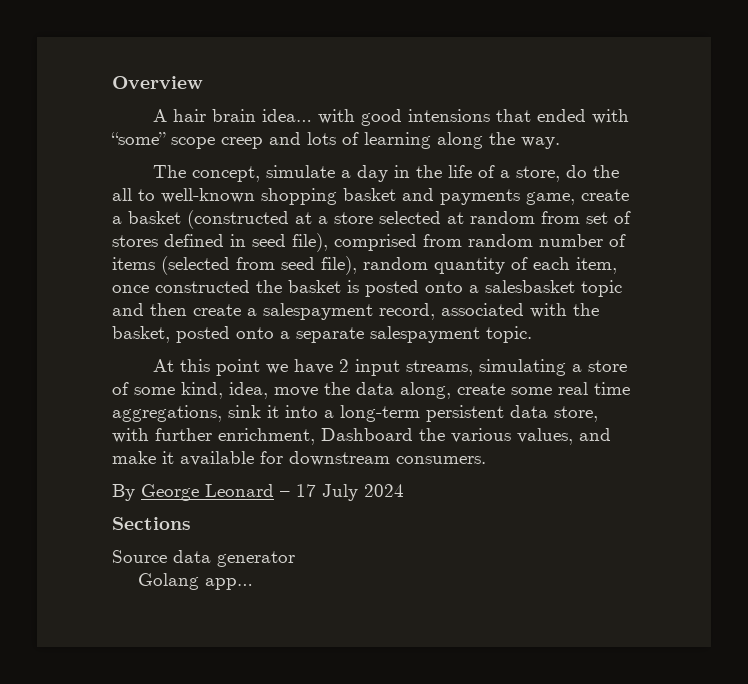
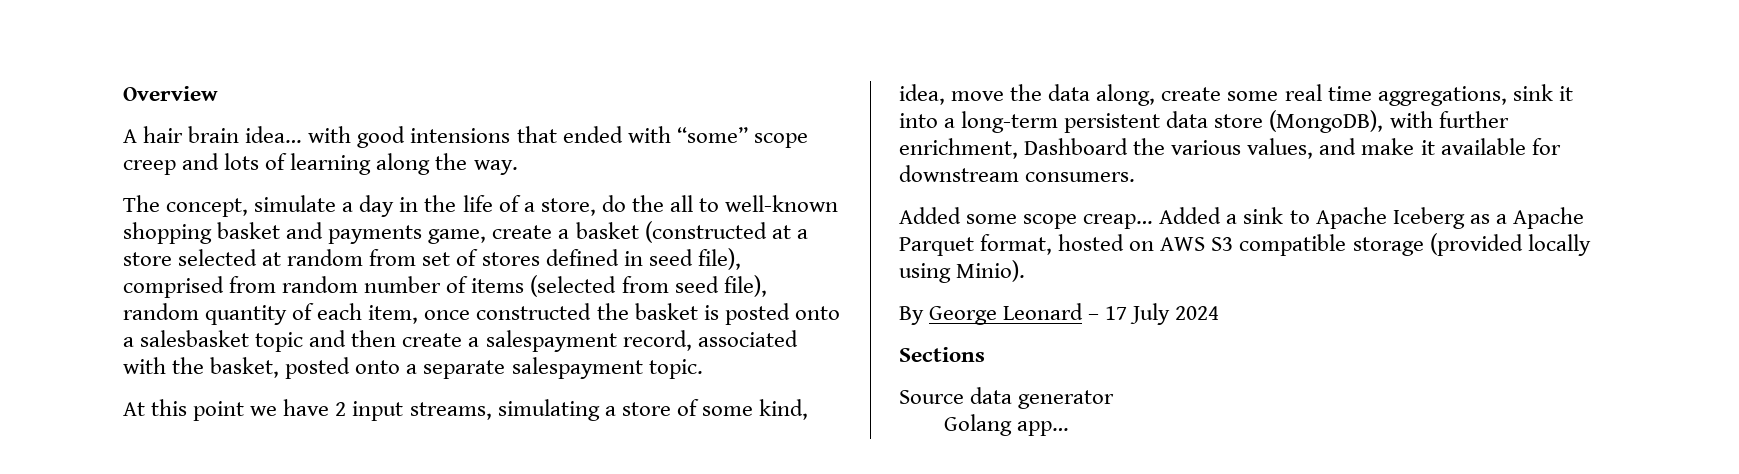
[554,406,598,422] store, -> [1214,110,1384,133] store (MongoDB),
(486, 460) none -> [899,207,1584,229] [899,233,1591,256] [899,260,1026,283] // Added some scope creap… Added a sink to Apache Iceberg as a Apache Parquet format, hosted on AWS S3 compatible storage (provided locally using Minio).

